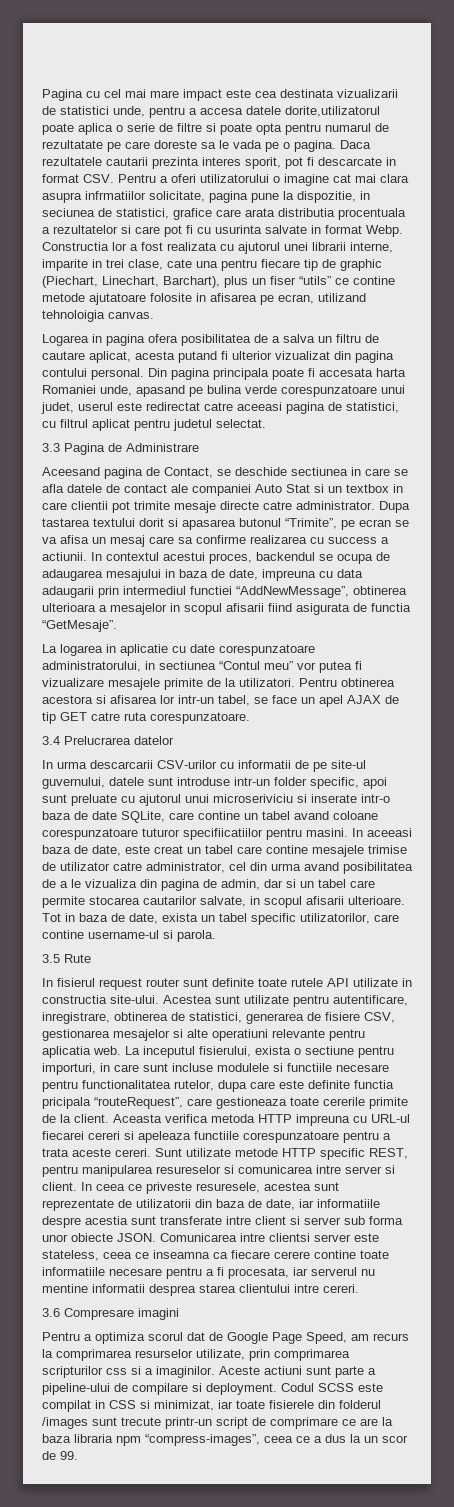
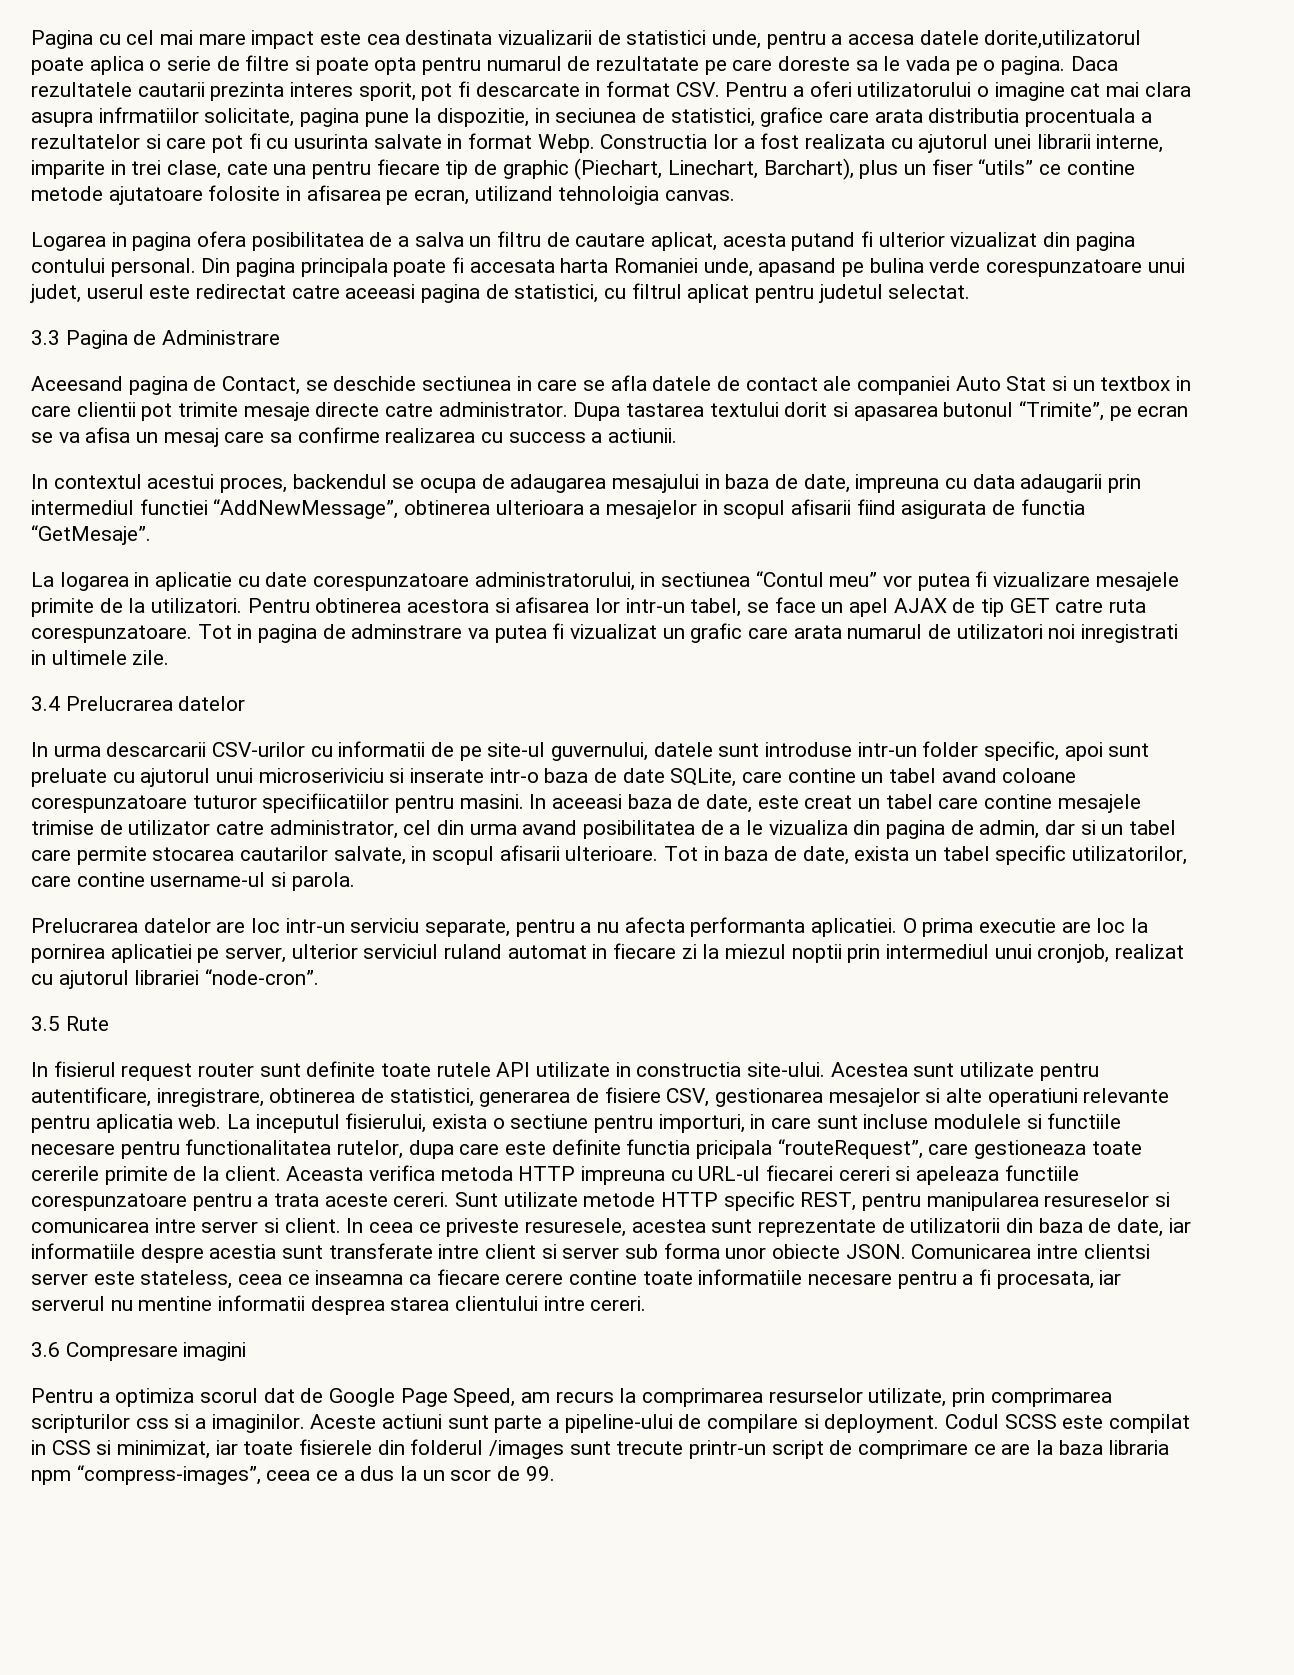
(87, 556) none -> (678, 435) //
(250, 718) none -> [197,623,1179,643] [31,650,170,665] Tot in pagina de adminstrare va putea fi vizualizat un grafic care arata numarul de utilizatori noi inregistrati in ultimele zile.
(216, 936) none -> [31,917,1149,937] [31,943,1185,963] [31,969,320,989] // Prelucrarea datelor are loc intr-un serviciu separate, pentru a nu afecta performanta aplicatiei. O prima executie are loc la pornirea aplicatiei pe server, ulterior serviciul ruland automat in fiecare zi la miezul noptii prin intermediul unui cronjob, realizat cu ajutorul librariei “node-cron”.

